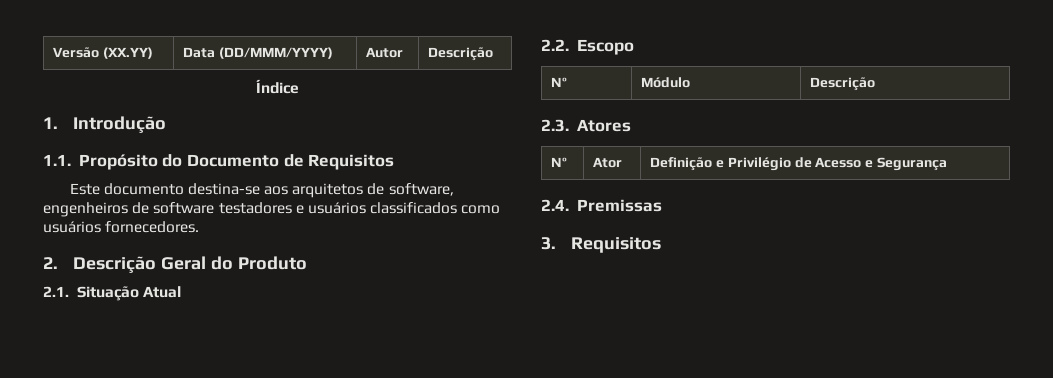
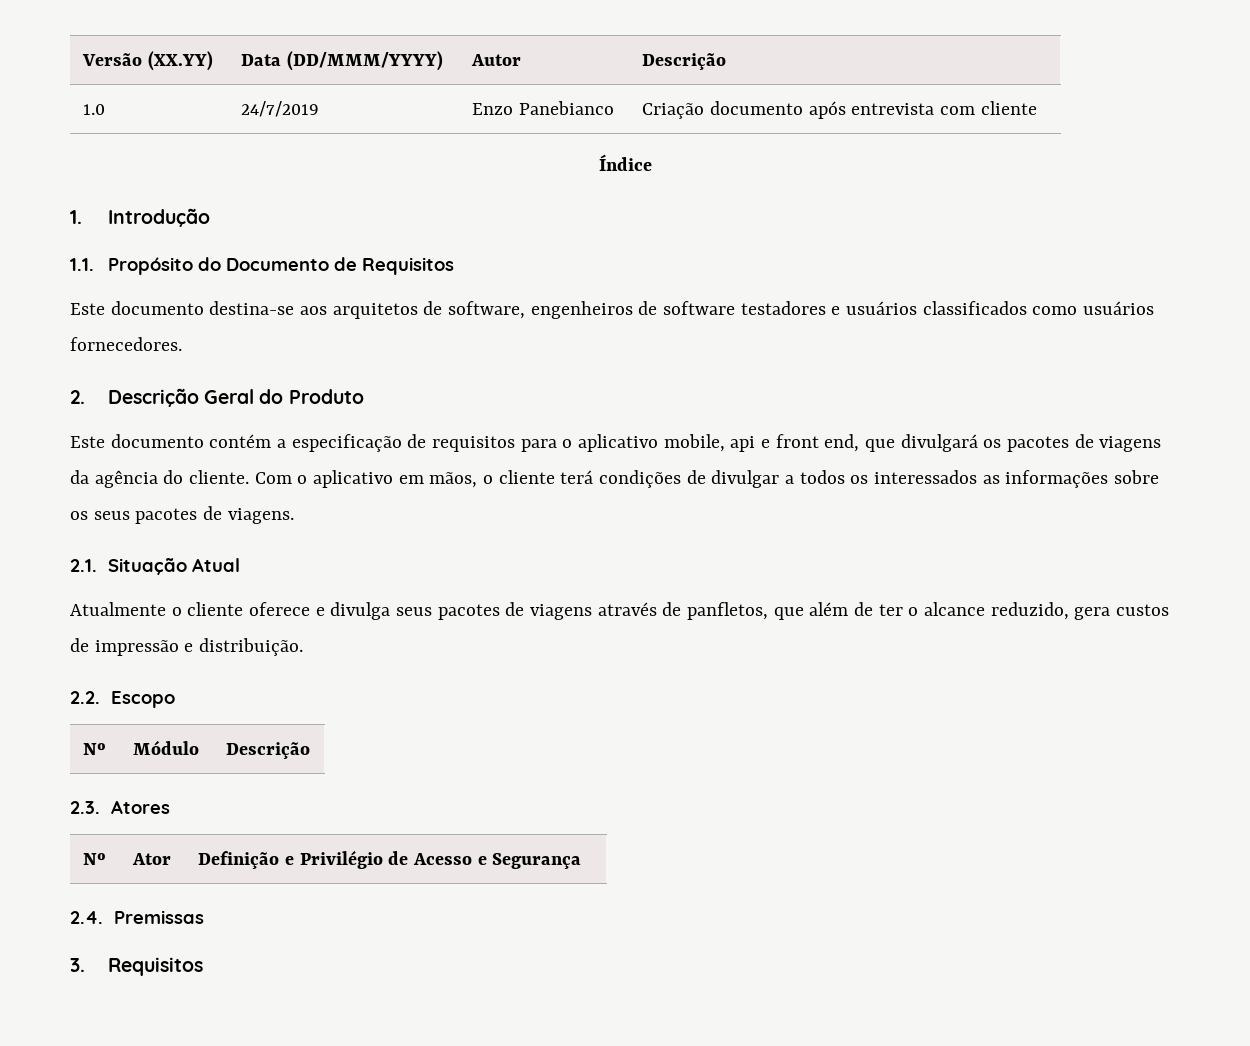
(494, 54) none -> [83,104,106,115] [241,101,320,117] [472,101,614,115] [642,101,1037,119] // 1.0 | 24/7/2019 | Enzo Panebianco | Criação documento após entrevista com cliente
[43,286,181,301] 2.1. Situação Atual -> [70,434,1162,452] [70,470,1160,488] [70,506,294,524] [70,558,240,575] [70,602,1170,620] [70,638,304,656] Este documento contém a especificação de requisitos para o aplicativo mobile, api e front end, que divulgará os pacotes de viagens da agência do cliente. Com o aplicativo em mãos, o cliente terá condições de divulgar a todos os interessados as informações sobre os seus pacotes de viagens. // 2.1. Situação Atual // Atualmente o cliente oferece e divulga seus pacotes de viagens através de panfletos, que além de ter o alcance reduzido, gera custos de impressão e distribuição.

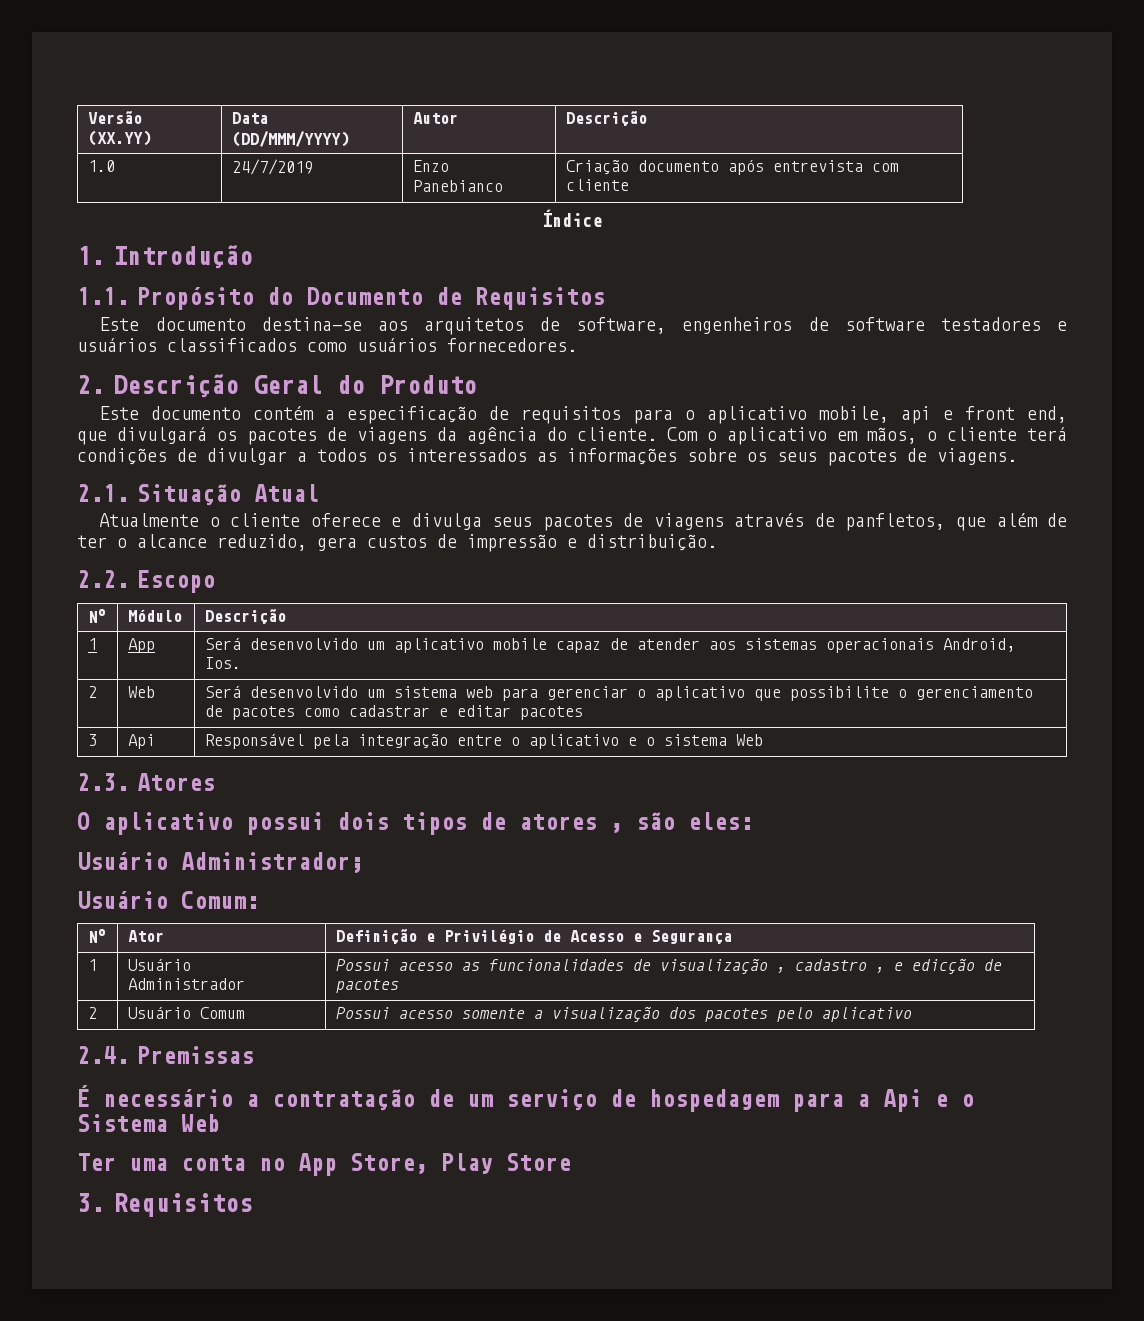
[70,800,170,814] // 2.3. Atores -> [87,638,97,650] [127,638,155,653] [204,637,1015,653] [204,657,241,669] [87,686,97,698] [127,686,155,698] [204,685,1033,701] [204,705,583,720] [87,734,97,746] [127,734,155,749] [204,733,763,749] [77,773,215,791] [77,812,753,835] [77,852,363,873] [77,891,259,909] // 1 | App | Será desenvolvido um aplicativo mobile capaz de atender aos sistemas operacionais Android, Ios. // 2 | Web | Será desenvolvido um sistema web para gerenciar o aplicativo que possibilite o gerenciamento de pacotes como cadastrar e editar pacotes // 3 | Api | Responsável pela integração entre o aplicativo e o sistema Web // 2.3. Atores // O aplicativo possui dois tipos de atores , são eles: // Usuário Administrador; // Usuário Comum:
[70,910,204,924] // 2.4. Premissas -> [87,959,97,971] [127,958,191,971] [127,978,245,990] [335,958,1002,975] [335,979,399,993] [87,1007,97,1019] [127,1006,245,1019] [335,1006,912,1023] [77,1046,254,1064] [77,1085,974,1112] [77,1114,220,1132] [77,1153,571,1176] // 1 | Usuário Administrador | Possui acesso as funcionalidades de visualização , cadastro , e edicção de pacotes // 2 | Usuário Comum | Possui acesso somente a visualização dos pacotes pelo aplicativo // 2.4. Premissas // É necessário a contratação de um serviço de hospedagem para a Api e o Sistema Web // Ter uma conta no App Store, Play Store

